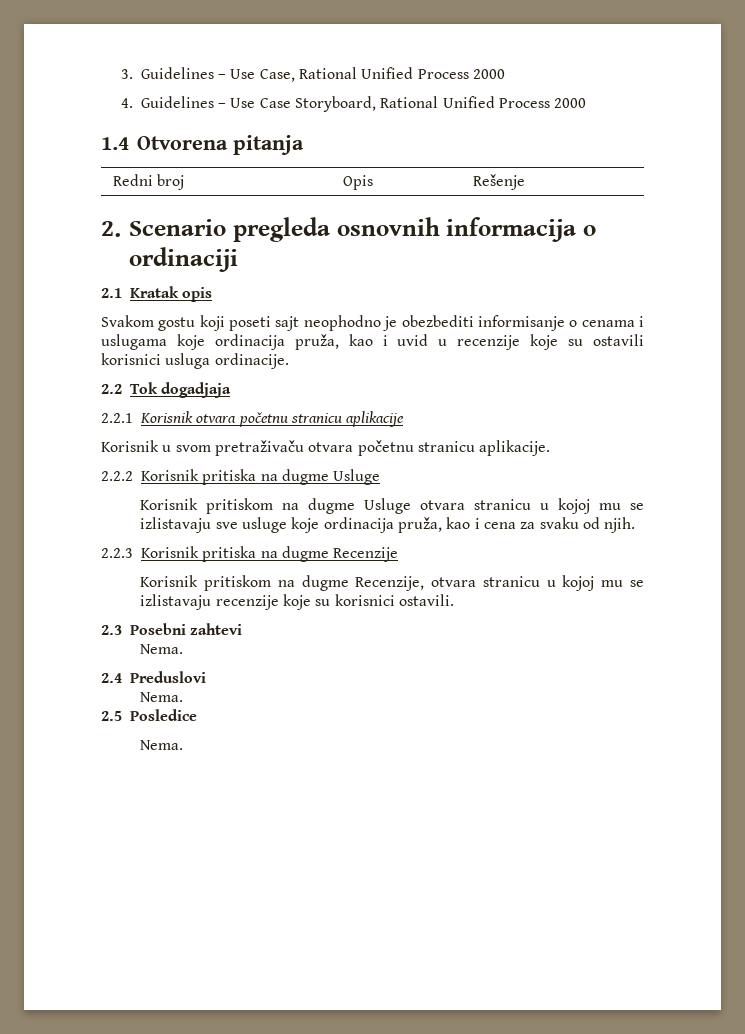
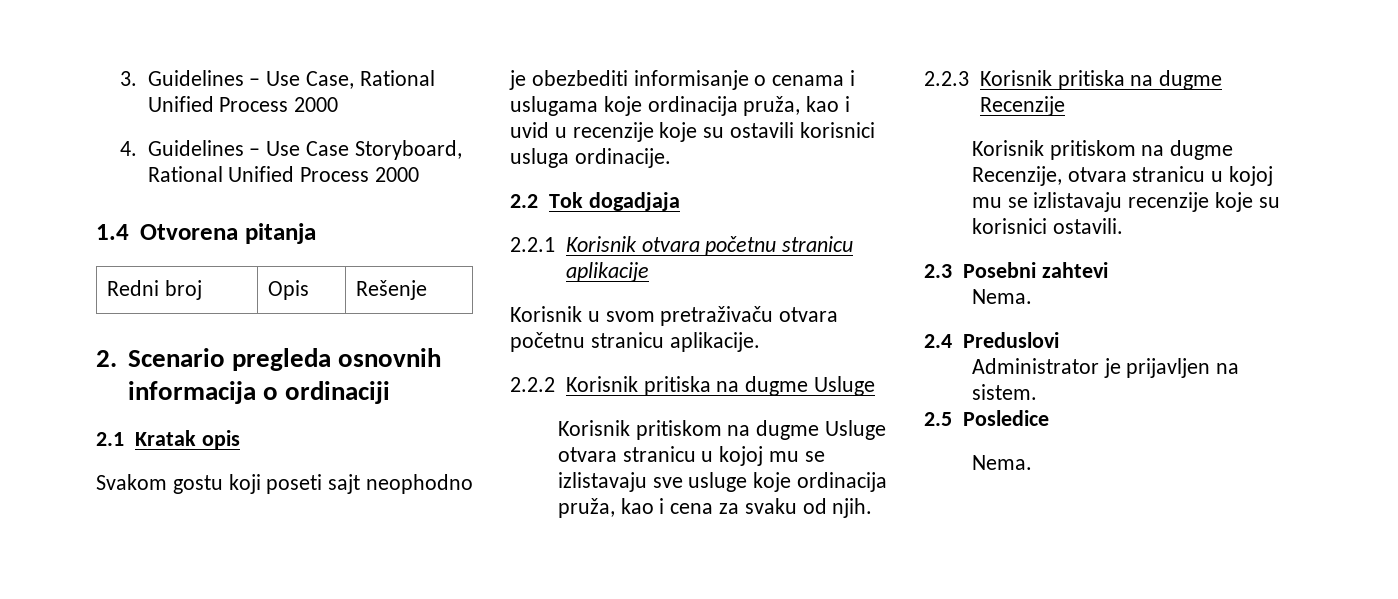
[140,692,184,702] Nema. -> [971,358,1240,378] [971,384,1037,400] Administrator je prijavljen na sistem.

